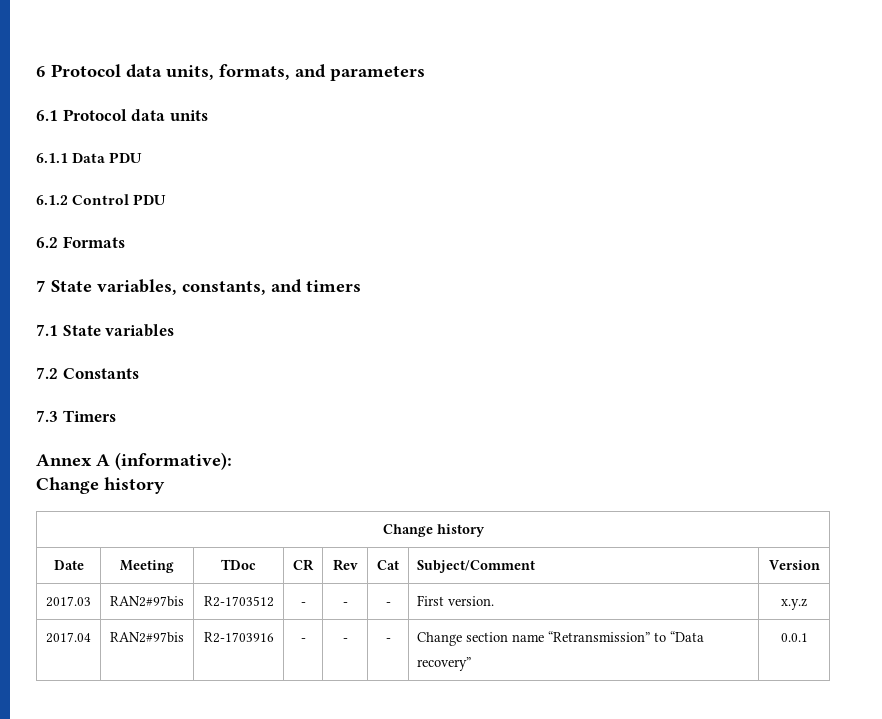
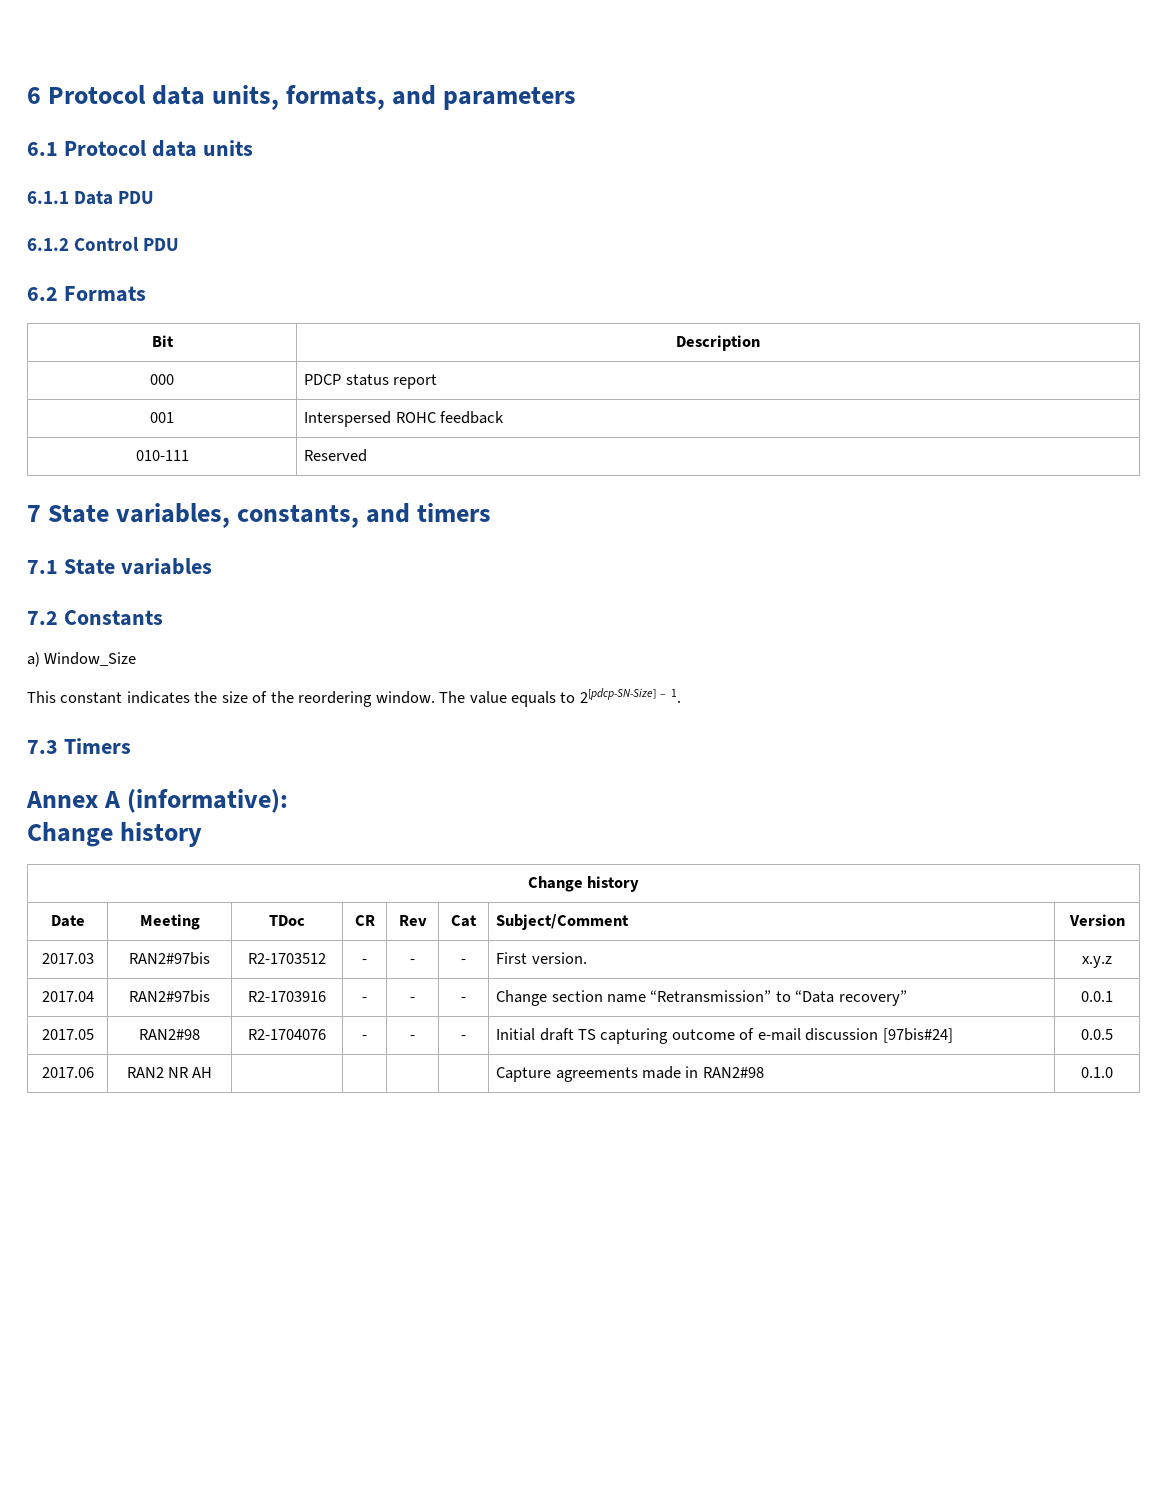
(125, 242) none -> [151,335,174,347] [676,335,760,351] [150,374,174,385] [304,374,437,389] [150,412,174,423] [304,411,504,427] [135,450,189,461] [304,449,368,462] // Bit | Description // 000 | PDCP status report // 001 | Interspersed ROHC feedback // 010-111 | Reserved
(139, 373) none -> [27,652,137,667] [27,688,681,707] // a) Window_Size // This constant indicates the size of the reordering window. The value equals to 2[pdcp-SN-Size] – 1.
(808, 637) none -> [41,1029,94,1040] [139,1029,200,1040] [248,1029,326,1040] [362,1035,367,1040] [410,1035,415,1040] [461,1035,466,1040] [496,1028,953,1044] [1081,1029,1113,1040] [41,1067,94,1078] [126,1067,213,1078] [496,1066,764,1082] [1081,1067,1113,1078] // 2017.05 | RAN2#98 | R2-1704076 | - | - | - | Initial draft TS capturing outcome of e-mail discussion [97bis#24] | 0.0.5 // 2017.06 | RAN2 NR AH | | | | | Capture agreements made in RAN2#98 | 0.1.0

